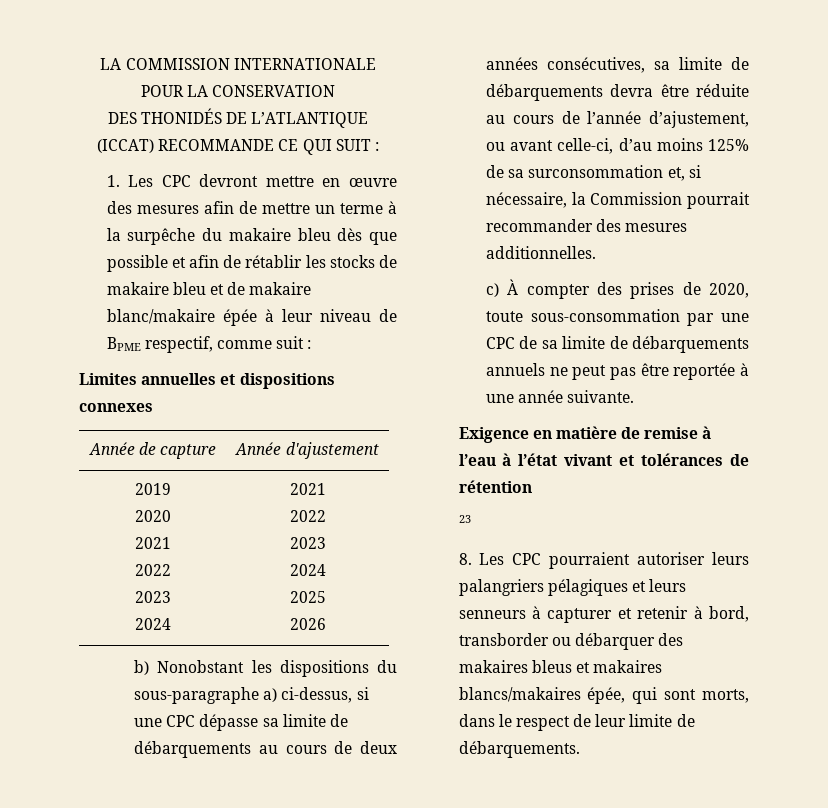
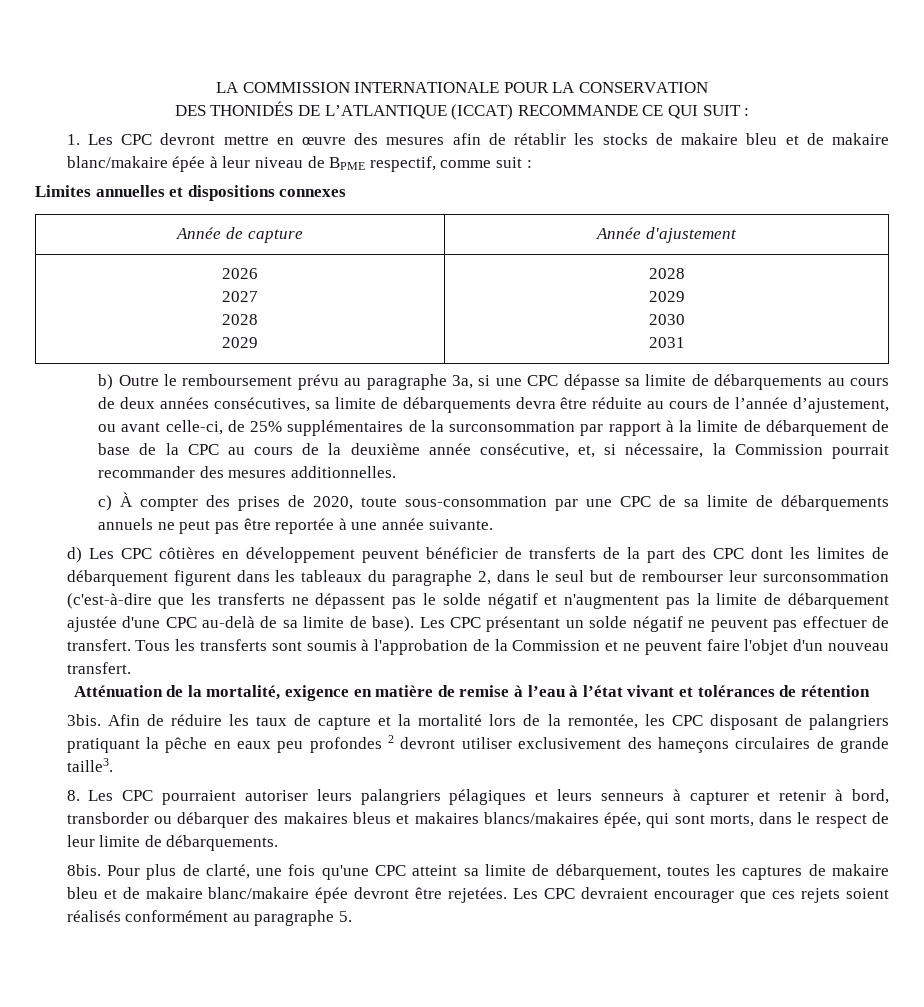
[261,201,397,214] [106,228,397,245] [106,255,242,272] mettre un terme à la surpêche du makaire bleu dès que possible et afin de -> (506, 139) none
[135,483,171,495] [135,510,171,522] [135,537,171,549] [135,564,171,576] [135,591,171,603] [135,618,171,630] [289,483,326,495] [289,510,326,522] [289,537,326,549] [289,564,326,576] [289,591,326,603] [289,618,326,630] [134,660,397,677] [134,687,353,704] 2019 // 2020 // 2021 // 2022 // 2023 // 2024 | 2021 // 2022 // 2023 // 2024 // 2025 // 2026 // b) Nonobstant les dispositions du sous-paragraphe a) ci-dessus, -> [222,268,258,279] [222,291,258,302] [222,314,258,325] [222,337,258,348] [648,268,685,279] [648,291,685,302] [648,314,685,325] [648,337,685,348] [98,374,474,390] 2026 // 2027 // 2028 // 2029 | 2028 // 2029 // 2030 // 2031 // b) Outre le remboursement prévu au paragraphe 3a,
[618,138,749,151] [486,165,664,178] d’au moins 125% de sa surconsommation -> [227,420,889,436] [98,443,569,458] de 25% supplémentaires de la surconsommation par rapport à la limite de débarquement de base de la CPC au cours de la deuxième année consécutive,
[458,427,529,443] Exigence -> [66,547,889,563] [66,570,889,586] [66,593,890,609] [66,616,889,632] [66,639,889,655] [66,662,131,674] [73,685,350,701] d) Les CPC côtières en développement peuvent bénéficier de transferts de la part des CPC dont les limites de débarquement figurent dans les tableaux du paragraphe 2, dans le seul but de rembourser leur surconsommation (c'est-à-dire que les transferts ne dépassent pas le solde négatif et n'augmentent pas la limite de débarquement ajustée d'une CPC au-delà de sa limite de base). Les CPC présentant un solde négatif ne peuvent pas effectuer de transfert. Tous les transferts sont soumis à l'approbation de la Commission et ne peuvent faire l'objet d'un nouveau transfert. // Atténuation de la mortalité, exigence
[458,515,471,523] 23 -> [66,714,889,730] [66,735,889,753] [66,758,113,772] 3bis. Afin de réduire les taux de capture et la mortalité lors de la remontée, les CPC disposant de palangriers pratiquant la pêche en eaux peu profondes 2 devront utiliser exclusivement des hameçons circulaires de grande taille3.
(580, 749) none -> [66,864,889,880] [66,887,890,903] [66,910,352,926] // 8bis. Pour plus de clarté, une fois qu'une CPC atteint sa limite de débarquement, toutes les captures de makaire bleu et de makaire blanc/makaire épée devront être rejetées. Les CPC devraient encourager que ces rejets soient réalisés conformément au paragraphe 5.

